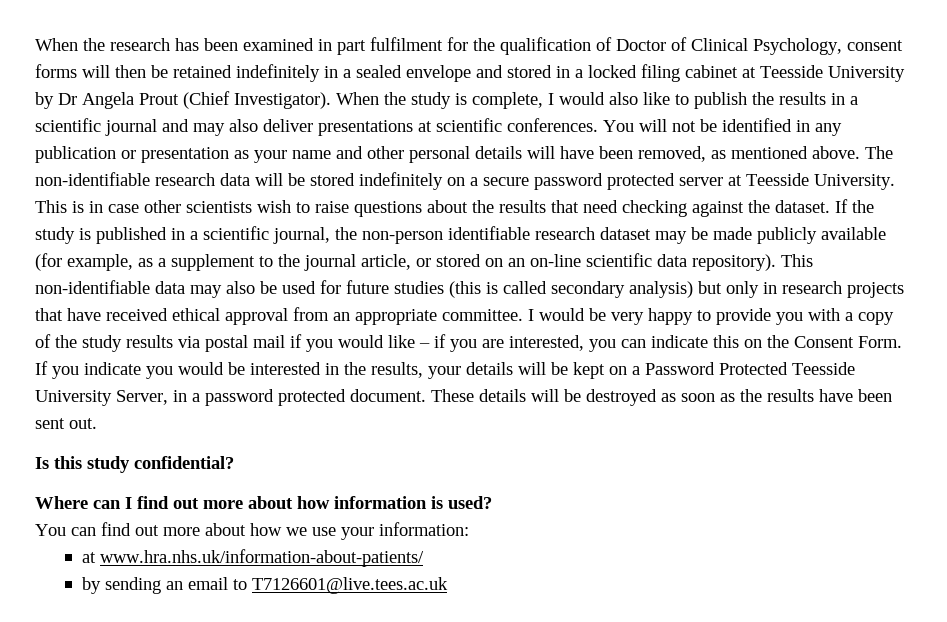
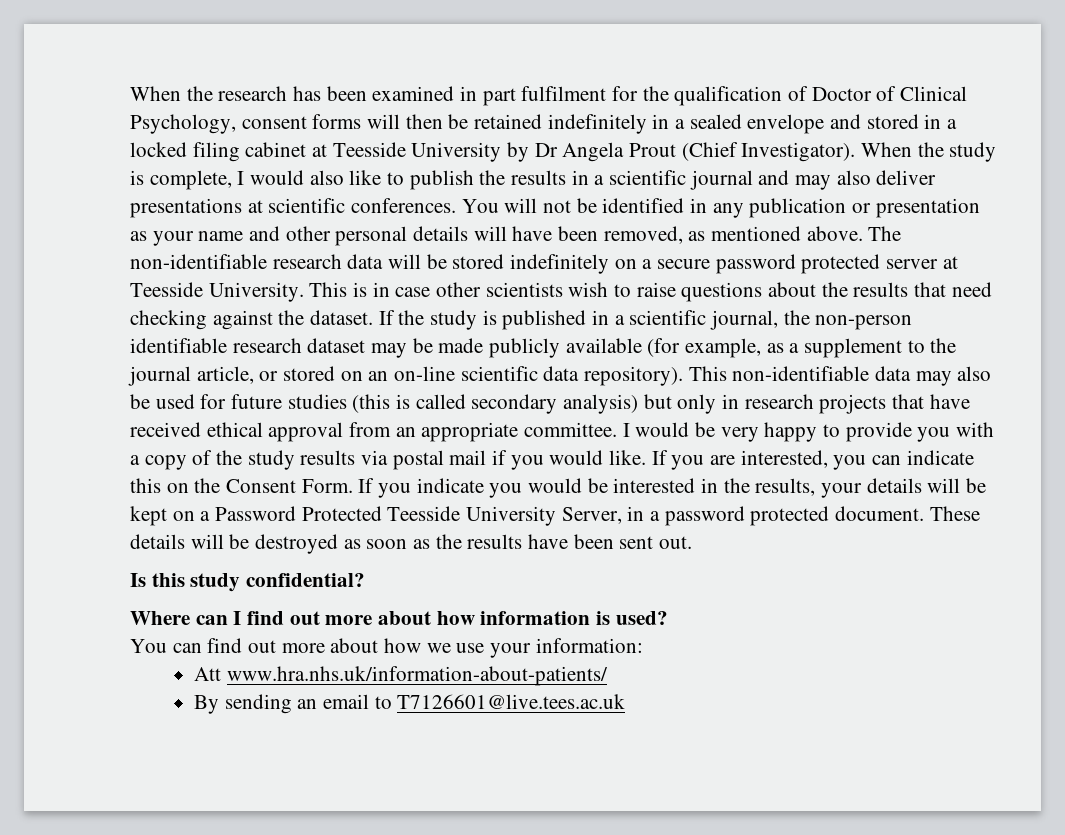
[388,334,446,348] like – if -> [609,450,668,465] like. If
[81,552,96,563] at -> [193,667,221,681] Att
[81,577,101,594] by -> [193,695,219,714] By

